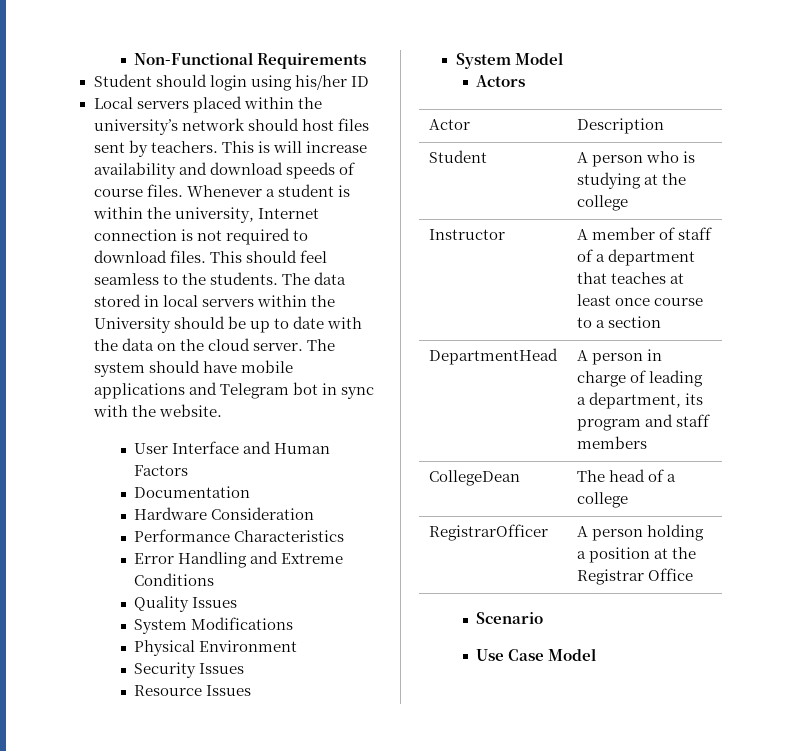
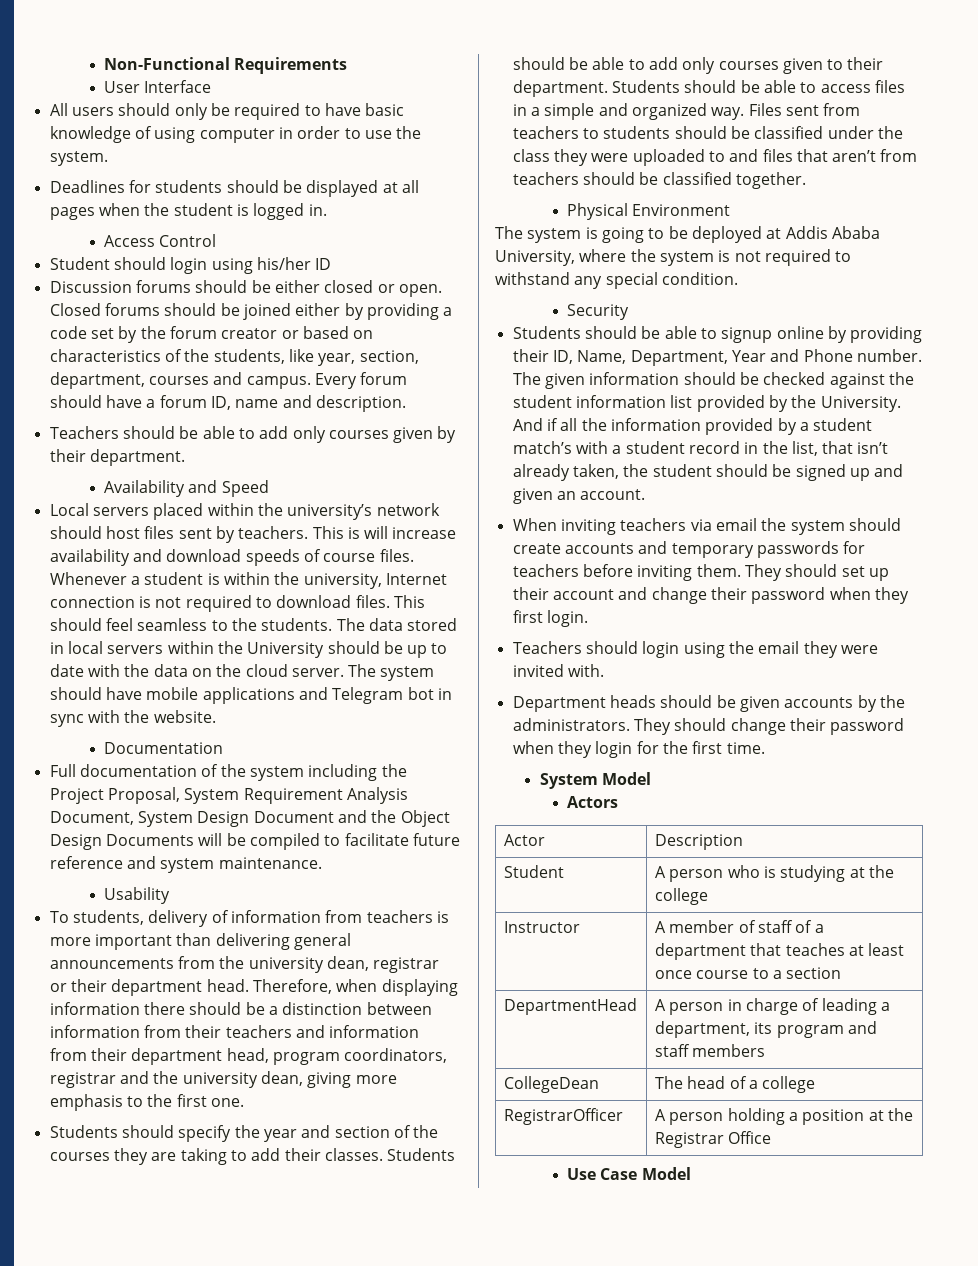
(367, 61) none -> [104,80,212,93] [49,103,405,120] [49,126,422,143] [49,151,108,166] [49,180,419,197] [49,203,327,220] [104,234,217,247] // User Interface // All users should only be required to have basic knowledge of using computer in order to use the system. // Deadlines for students should be displayed at all pages when the student is logged in. // Access Control
(369, 81) none -> [49,280,442,297] [49,303,453,320] [49,326,374,343] [49,349,419,366] [49,372,408,389] [49,395,406,412] [49,426,457,443] [49,449,185,466] [104,480,269,497] // Discussion forums should be either closed or open. Closed forums should be joined either by providing a code set by the forum creator or based on characteristics of the students, like year, section, department, courses and campus. Every forum should have a forum ID, name and description. // Teachers should be able to add only courses given by their department. // Availability and Speed
[134,441,331,454] [134,465,189,476] [134,486,251,498] [134,507,315,520] [134,529,345,542] [134,551,344,568] [134,573,215,586] [134,596,238,612] [134,617,294,634] [134,640,298,656] [134,662,245,678] [134,685,252,696] User Interface and Human Factors // Documentation // Hardware Consideration // Performance Characteristics // Error Handling and Extreme Conditions // Quality Issues // System Modifications // Physical Environment // Security Issues // Resource Issues -> [104,742,224,754] [49,764,407,781] [49,787,408,804] [49,810,450,827] [49,833,460,850] [49,856,322,873] [104,887,171,904] [49,910,449,927] [49,933,351,950] [49,956,440,973] [49,979,458,996] [49,1002,432,1015] [49,1025,420,1038] [49,1048,448,1065] [49,1071,397,1088] [49,1094,244,1111] [49,1125,439,1142] [49,1148,456,1165] [512,57,884,74] [512,80,905,97] [512,103,861,120] [512,126,903,139] [512,149,918,166] [512,172,806,189] [567,203,731,220] [495,226,880,243] [495,249,852,266] [495,272,738,289] [567,304,630,320] [512,326,923,343] [512,349,922,366] [512,372,914,389] [512,395,901,412] [512,418,873,435] [512,441,889,456] [512,464,904,481] [512,488,646,504] [512,518,901,535] [512,541,866,558] [512,564,889,581] [512,587,909,604] [512,610,588,627] [512,641,878,658] [512,664,604,677] [512,695,905,712] [512,718,905,735] [512,741,765,758] Documentation // Full documentation of the system including the Project Proposal, System Requirement Analysis Document, System Design Document and the Object Design Documents will be compiled to facilitate future reference and system maintenance. // Usability // To students, delivery of information from teachers is more important than delivering general announcements from the university dean, registrar or their department head. Therefore, when displaying information there should be a distinction between information from their teachers and information from their department head, program coordinators, registrar and the university dean, giving more emphasis to the first one. // Students should specify the year and section of the courses they are taking to add their classes. Students should be able to add only courses given to their department. Students should be able to access files in a simple and organized way. Files sent from teachers to students should be classified under the class they were uploaded to and files that aren’t from teachers should be classified together. // Physical Environment // The system is going to be deployed at Addis Ababa University, where the system is not required to withstand any special condition. // Security // Students should be able to signup online by providing their ID, Name, Department, Year and Phone number. The given information should be checked against the student information list provided by the University. And if all the information provided by a student match’s with a student record in the list, that isn’t already taken, the student should be signed up and given an account. // When inviting teachers via email the system should create accounts and temporary passwords for teachers before inviting them. They should set up their account and change their password when they first login. // Teachers should login using the email they were invited with. // Department heads should be given accounts by the administrators. They should change their password when they login for the first time.
[476,612,544,624] // Scenario -> (772, 1137) none

